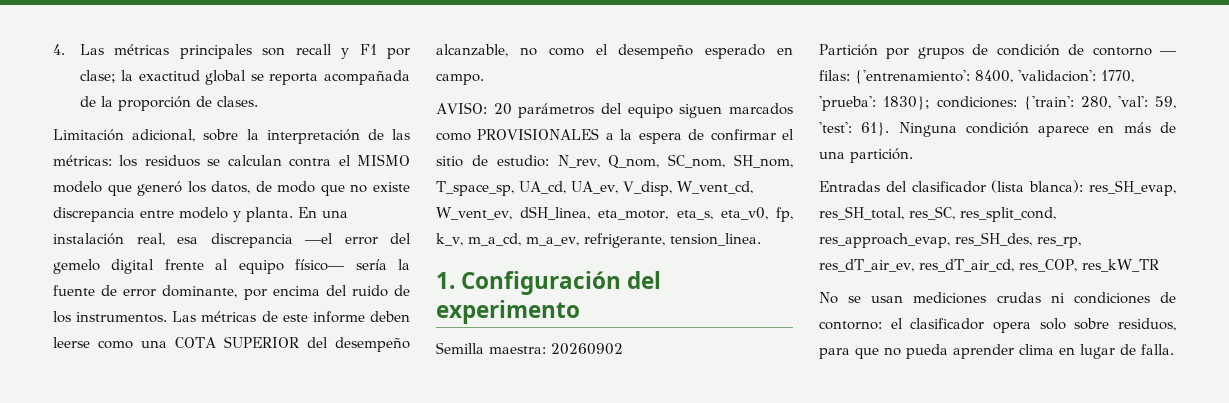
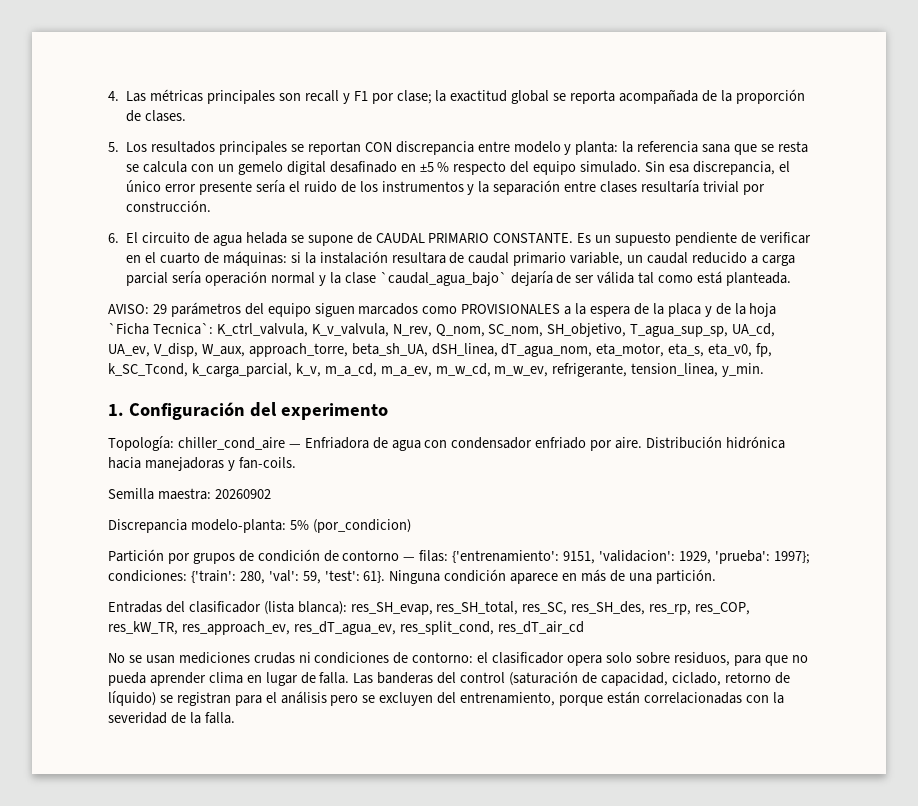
[53,129,410,144] [53,154,410,167] [53,181,410,196] [53,207,348,222] [53,233,411,248] [53,259,410,274] [53,285,410,300] [53,311,410,323] [53,336,410,352] [436,44,793,59] [436,73,484,85] Limitación adicional, sobre la interpretación de las métricas: los residuos se calculan contra el MISMO modelo que generó los datos, de modo que no existe discrepancia entre modelo y planta. En una instalación real, esa discrepancia —el error del gemelo digital frente al equipo físico— sería la fuente de error dominante, por encima del ruido de los instrumentos. Las métricas de este informe deben leerse como una COTA SUPERIOR del desempeño alcanzable, no como el desempeño esperado en campo. -> [108,141,808,155] [126,161,790,175] [126,180,765,195] [126,200,212,212] [108,232,811,246] [126,251,795,266] [126,271,791,286] 5. Los resultados principales se reportan CON discrepancia entre modelo y planta: la referencia sana que se resta se calcula con un gemelo digital desafinado en ±5 % respecto del equipo simulado. Sin esa discrepancia, el único error presente sería el ruido de los instrumentos y la separación entre clases resultaría trivial por construcción. // 6. El circuito de agua helada se supone de CAUDAL PRIMARIO CONSTANTE. Es un supuesto pendiente de verificar en el cuarto de máquinas: si la instalación resultara de caudal primario variable, un caudal reducido a carga parcial sería operación normal y la clase `caudal_agua_bajo` dejaría de ser válida tal como está planteada.
[493,103,512,115] 20 -> [152,304,167,314] 29
[710,129,794,141] [436,155,549,167] confirmar el sitio de estudio: -> [652,303,777,317] [108,323,389,337] la placa y de la hoja `Ficha Tecnica`: K_ctrl_valvula, K_v_valvula,
[734,154,793,168] [436,181,514,196] SH_nom, T_space_sp, -> [547,323,729,337] SH_objetivo, T_agua_sup_sp,
[676,181,753,194] [436,206,591,220] W_vent_cd, W_vent_ev, dSH_linea, -> [201,343,593,357] W_aux, approach_torre, beta_sh_UA, dSH_linea, dT_agua_nom,
(793, 214) none -> [108,363,292,377] k_SC_Tcond, k_carga_parcial,
[583,233,761,248] refrigerante, tension_linea. -> [435,363,765,377] m_w_cd, m_w_ev, refrigerante, tension_linea, y_min.
(580, 312) none -> [108,436,785,451] [108,457,296,471] // Topología: chiller_cond_aire — Enfriadora de agua con condensador enfriado por aire. Distribución hidrónica hacia manejadoras y fan-coils.
(623, 349) none -> [108,519,411,533] // Discrepancia modelo-planta: 5% (por_condicion)
[975,70,1134,83] [819,96,930,111] 8400, 'validacion': 1770, 'prueba': 1830}; -> [563,550,810,564] 9151, 'validacion': 1929, 'prueba': 1997};
[960,207,1056,222] [819,232,1081,248] [819,259,1159,272] res_split_cond, res_approach_evap, res_SH_des, res_rp, res_dT_air_ev, res_dT_air_cd, res_COP, res_kW_TR -> [571,601,751,615] [108,621,584,635] res_SH_des, res_rp, res_COP, res_kW_TR, res_approach_ev, res_dT_agua_ev, res_split_cond, res_dT_air_cd
(1174, 349) none -> [353,671,790,686] [108,691,784,706] [108,712,235,724] Las banderas del control (saturación de capacidad, ciclado, retorno de líquido) se registran para el análisis pero se excluyen del entrenamiento, porque están correlacionadas con la severidad de la falla.

